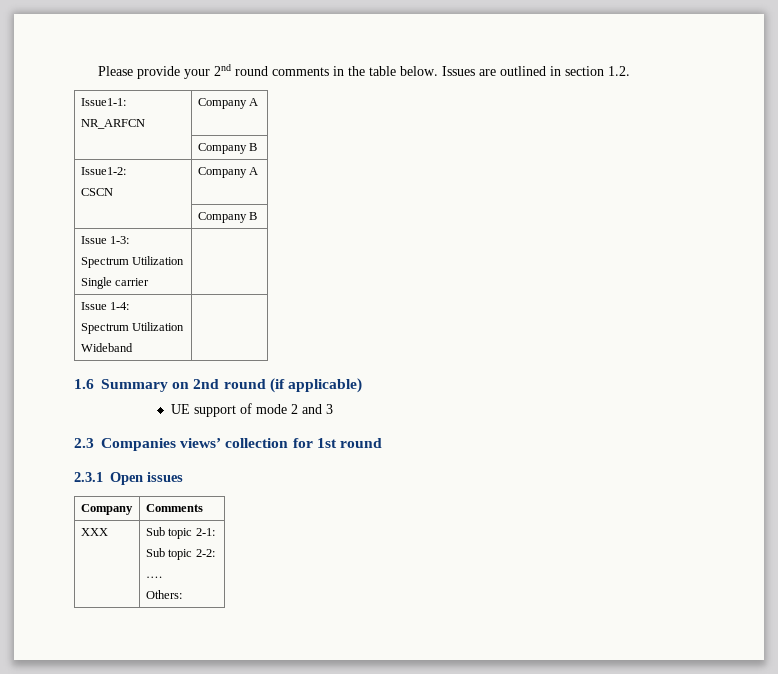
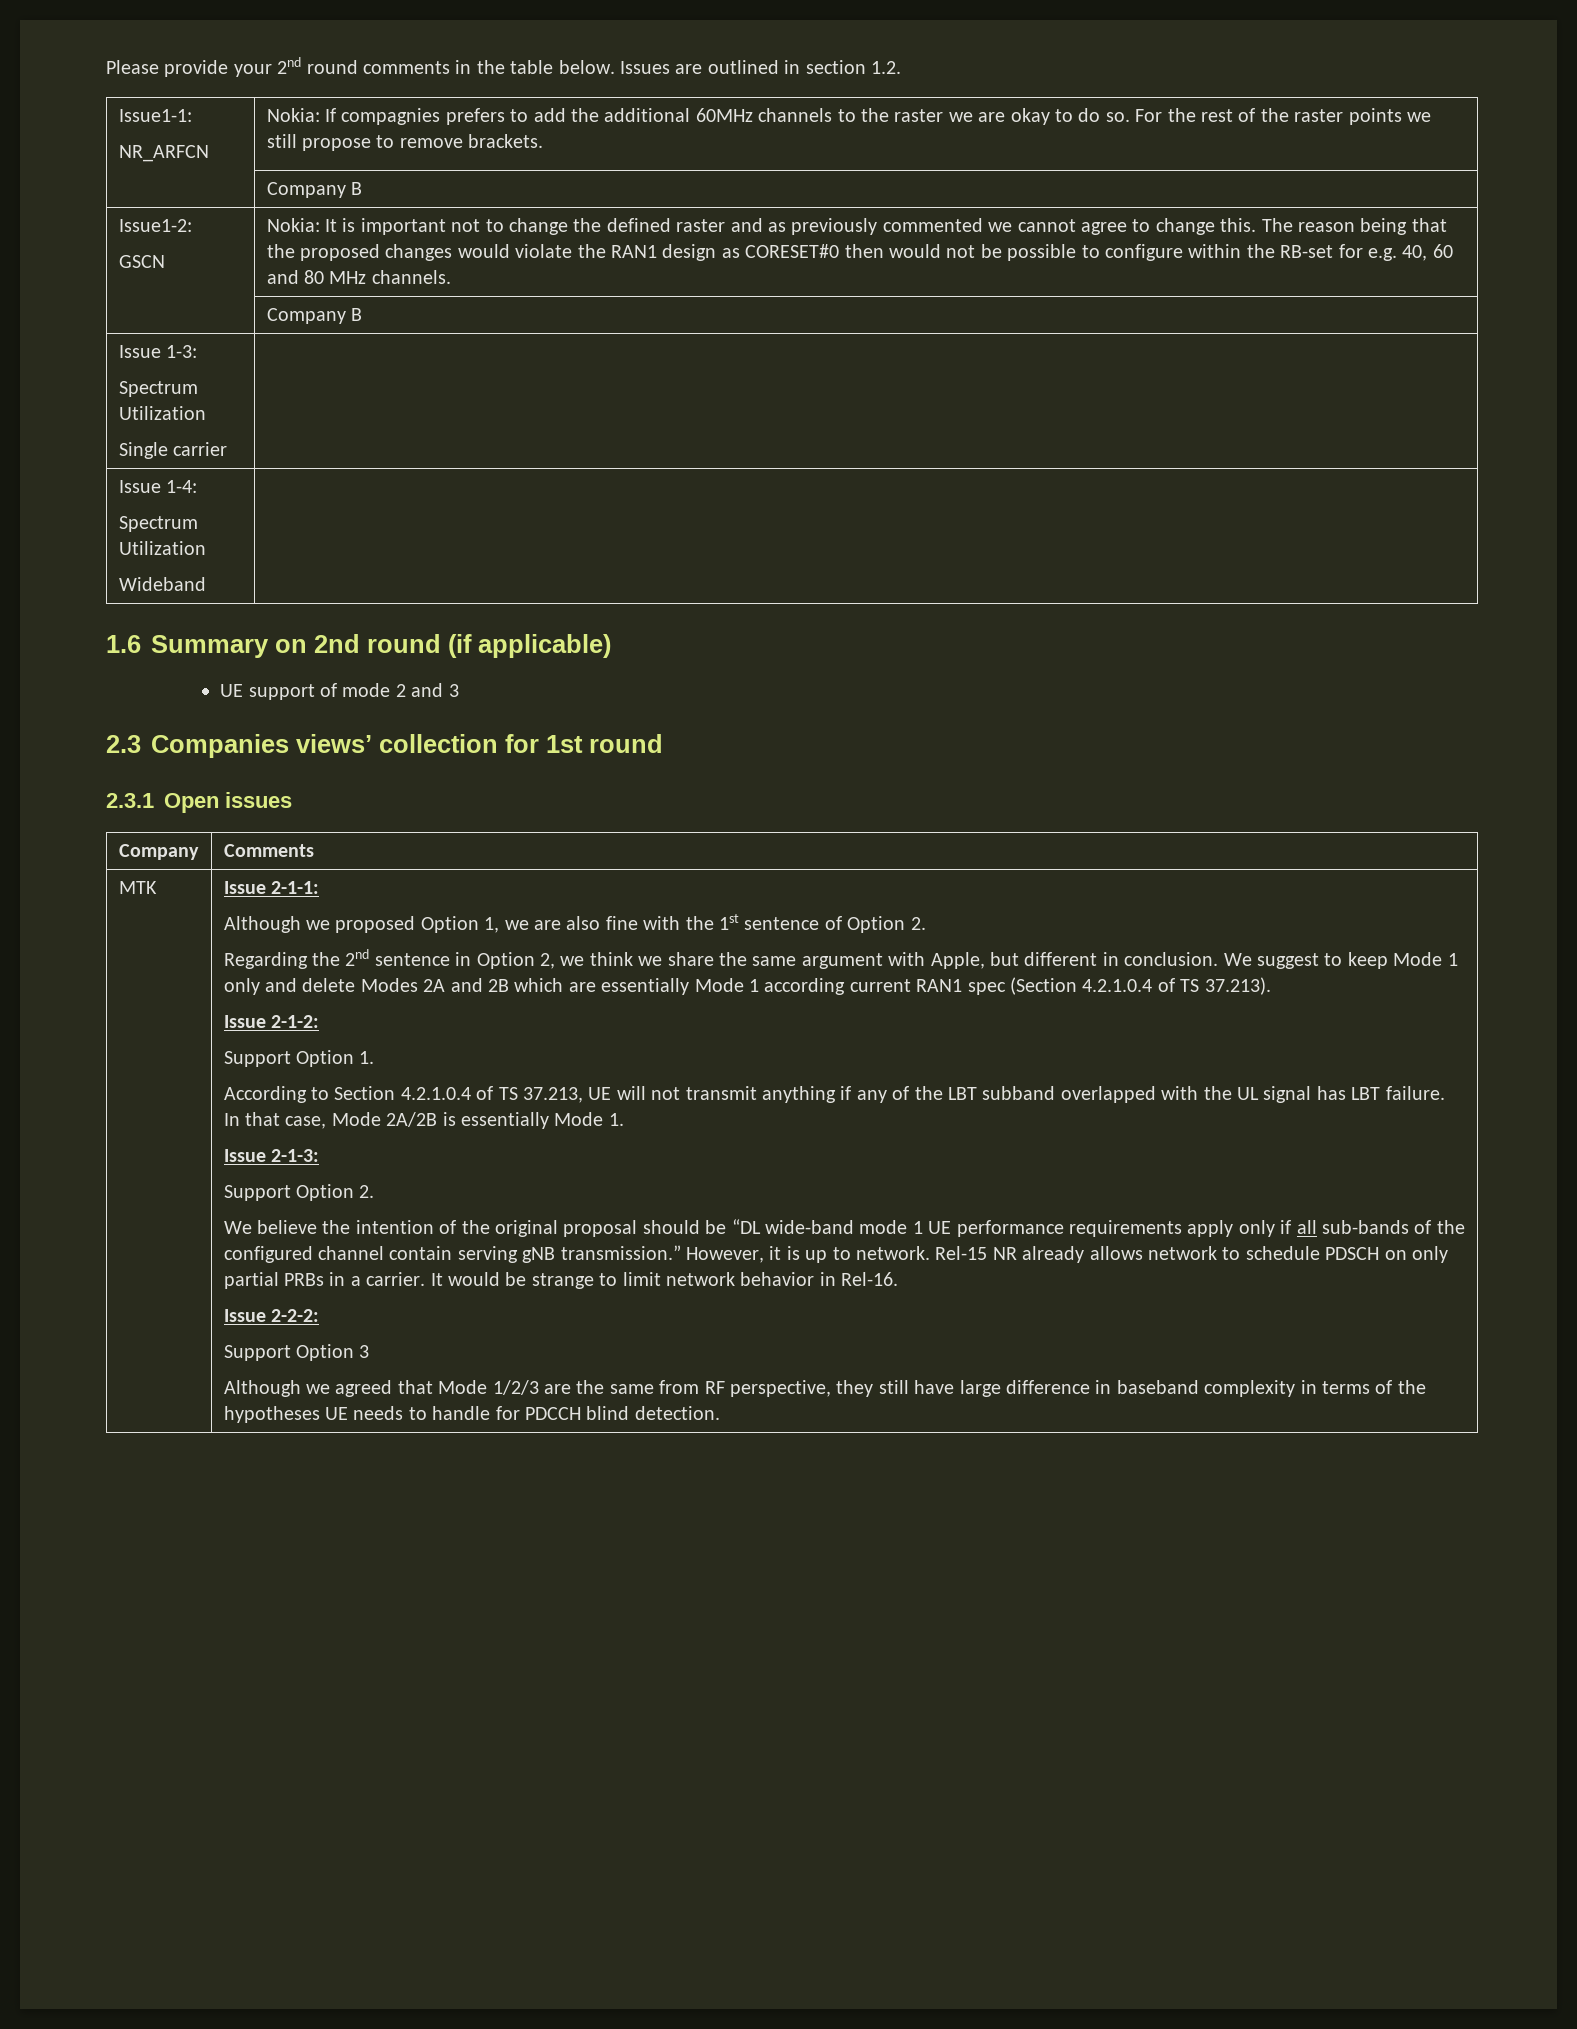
[197,98,259,109] [197,143,258,154] [80,167,126,175] [80,188,113,196] [197,167,259,178] Company A // | Company B // Issue1-2: // CSCN | Company A -> [266,108,1432,125] [266,134,544,151] [266,182,363,198] [118,219,192,232] [118,255,165,268] [266,218,1447,235] [266,244,1453,261] [266,270,451,284] Nokia: If compagnies prefers to add the additional 60MHz channels to the raster we are okay to do so. For the rest of the raster points we still propose to remove brackets. // | Company B // Issue1-2: // GSCN | Nokia: It is important not to change the defined raster and as previously commented we cannot agree to change this. The reason being that the proposed changes would violate the RAN1 design as CORESET#0 then would not be possible to configure within the RB-set for e.g. 40, 60 and 80 MHz channels.
[80,528,108,536] [145,527,215,539] [145,548,215,560] [145,576,162,578] [145,590,182,599] XXX | Sub topic 2-1: // Sub topic 2-2: // …. // Others: -> [118,881,157,894] [223,881,320,894] [223,914,926,933] [223,949,1458,969] [223,977,1271,995] [223,1015,320,1028] [223,1050,375,1067] [223,1086,1445,1103] [223,1112,624,1129] [223,1149,320,1162] [223,1184,375,1201] [223,1219,1465,1237] [223,1245,1449,1263] [223,1272,899,1289] [223,1309,320,1322] [223,1344,370,1361] [223,1380,1426,1397] [223,1406,720,1423] MTK | Issue 2-1-1: // Although we proposed Option 1, we are also fine with the 1st sentence of Option 2. // Regarding the 2nd sentence in Option 2, we think we share the same argument with Apple, but different in conclusion. We suggest to keep Mode 1 only and delete Modes 2A and 2B which are essentially Mode 1 according current RAN1 spec (Section 4.2.1.0.4 of TS 37.213). // Issue 2-1-2: // Support Option 1. // According to Section 4.2.1.0.4 of TS 37.213, UE will not transmit anything if any of the LBT subband overlapped with the UL signal has LBT failure. In that case, Mode 2A/2B is essentially Mode 1. // Issue 2-1-3: // Support Option 2. // We believe the intention of the original proposal should be “DL wide-band mode 1 UE performance requirements apply only if all sub-bands of the configured channel contain serving gNB transmission.” However, it is up to network. Rel-15 NR already allows network to schedule PDSCH on only partial PRBs in a carrier. It would be strange to limit network behavior in Rel-16. // Issue 2-2-2: // Support Option 3 // Although we agreed that Mode 1/2/3 are the same from RF perspective, they still have large difference in baseband complexity in terms of the hypotheses UE needs to handle for PDCCH blind detection.

